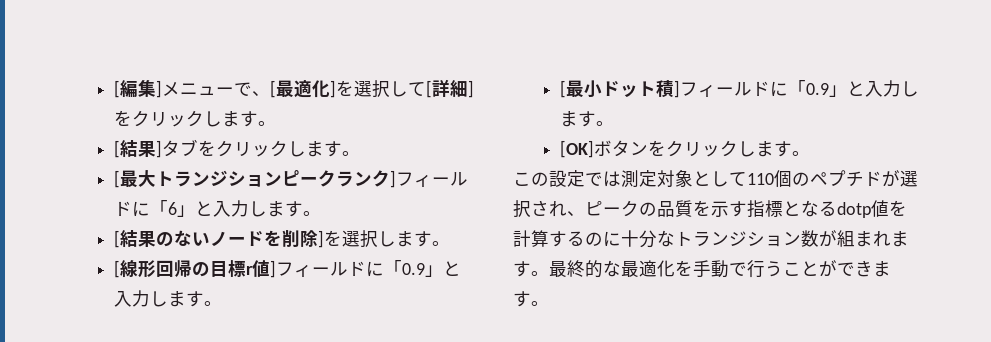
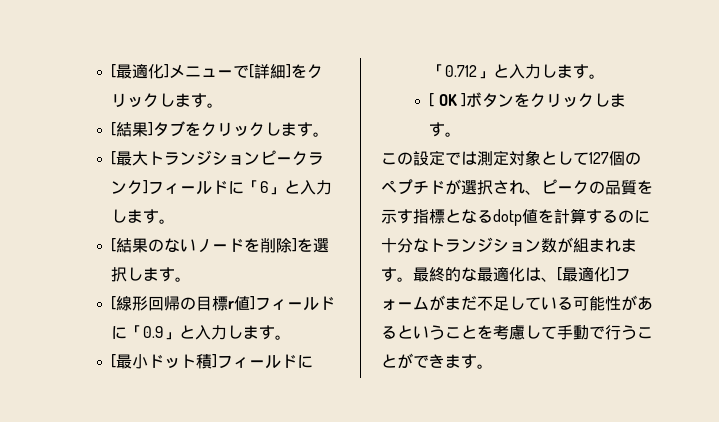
[113,80,156,98] [編集 -> [111,63,165,79] [最適化
[251,80,426,98] 、[最適化]を選択して -> (250, 71) none
[805,80,919,97] [559,111,614,127] [559,140,594,158] 0.9」と入力します。 // [OK] -> [445,64,606,79] [429,93,467,107] 0.712」と入力します。 // [ OK ]
[747,173,774,185] 110 -> [589,152,609,164] 127
[675,260,693,276] を -> [525,266,631,282] [381,295,653,311] [381,325,557,340] は、[最適化]フォームがまだ不足している可能性があるということを考慮して

